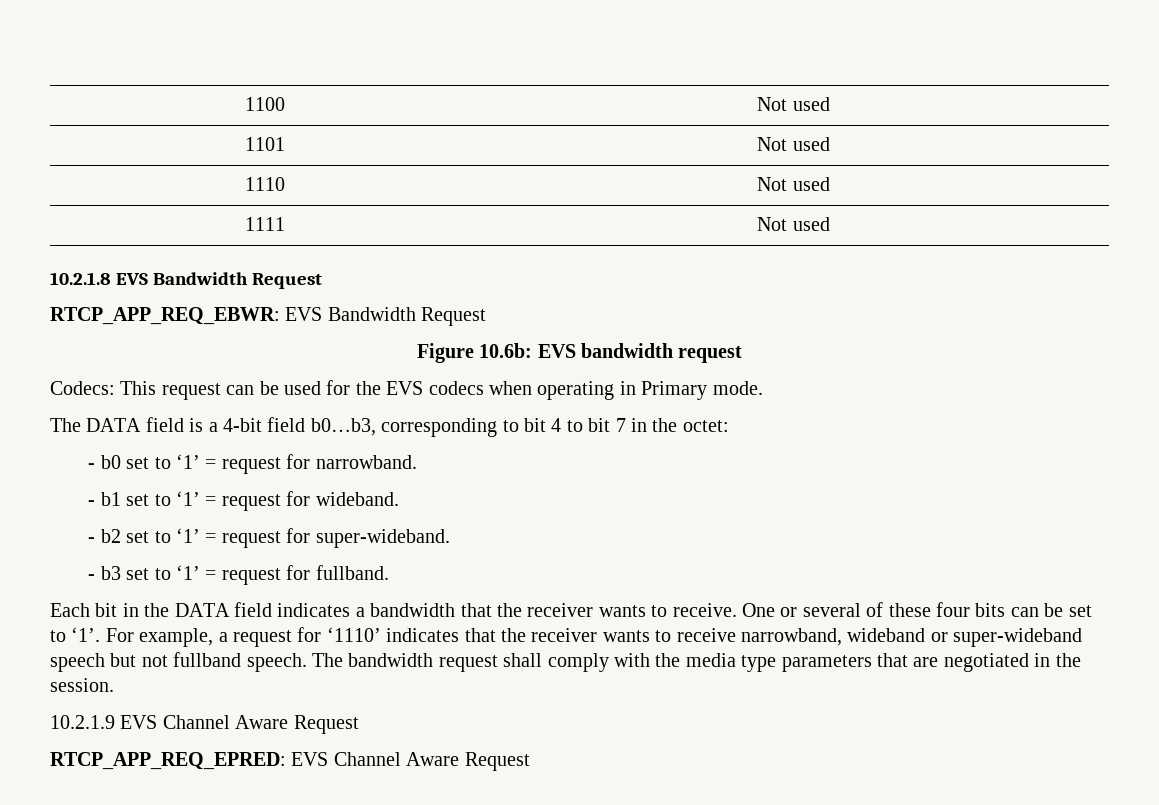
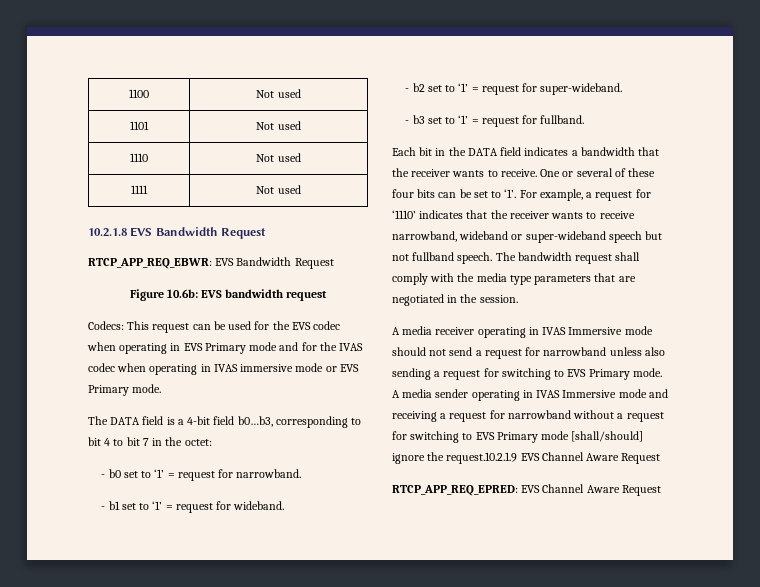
[428,381,636,400] codecs when operating in -> [313,321,341,330] [87,342,364,354] [88,363,359,375] codec when operating in EVS Primary mode and for the IVAS codec when operating in IVAS immersive mode or EVS
[50,715,115,729] 10.2.1.9 -> [392,326,653,338] [392,347,665,359] [392,368,662,380] [392,389,668,401] [392,410,664,422] [392,431,644,443] [392,452,518,464] A media receiver operating in IVAS Immersive mode should not send a request for narrowband unless also sending a request for switching to EVS Primary mode. A media sender operating in IVAS Immersive mode and receiving a request for narrowband without a request for switching to EVS Primary mode [shall/should] ignore the request.10.2.1.9

